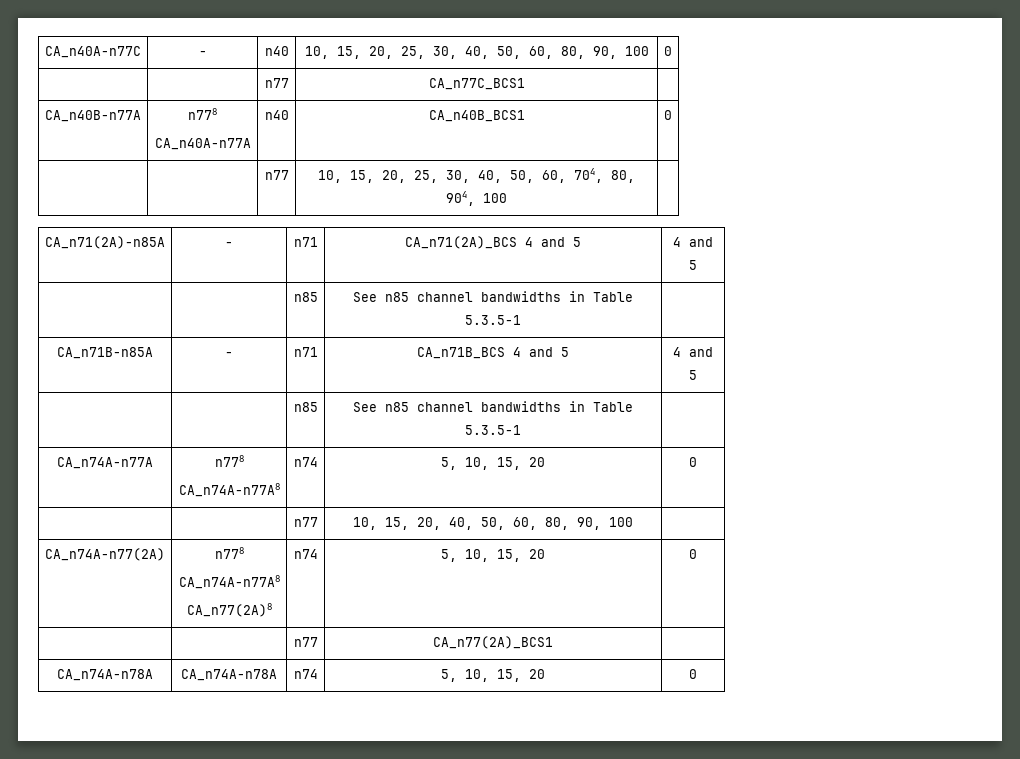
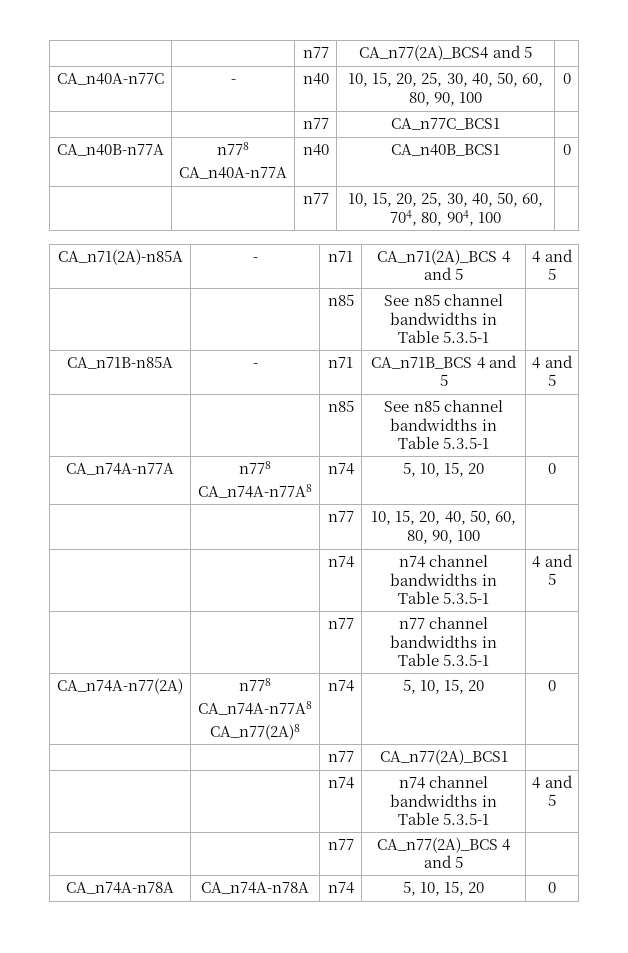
(45, 52) none -> [302,47,329,58] [359,45,532,61] | | n77 | CA_n77(2A)_BCS4 and 5 | //
(633, 522) none -> [327,556,354,568] [398,555,489,568] [390,573,497,586] [397,591,490,604] [532,554,573,568] [548,573,556,585] [327,618,354,629] [398,617,489,629] [390,635,497,648] [397,653,490,666] // | | n74 | n74 channel bandwidths in Table 5.3.5-1 | 4 and 5 // | | n77 | n77 channel bandwidths in Table 5.3.5-1 |
(553, 642) none -> [327,777,354,789] [398,776,489,789] [390,794,497,807] [397,812,490,825] [532,775,573,789] [548,794,556,806] [327,839,354,850] [376,837,511,853] [423,855,464,868] // | | n74 | n74 channel bandwidths in Table 5.3.5-1 | 4 and 5 // | | n77 | CA_n77(2A)_BCS 4 and 5 |

